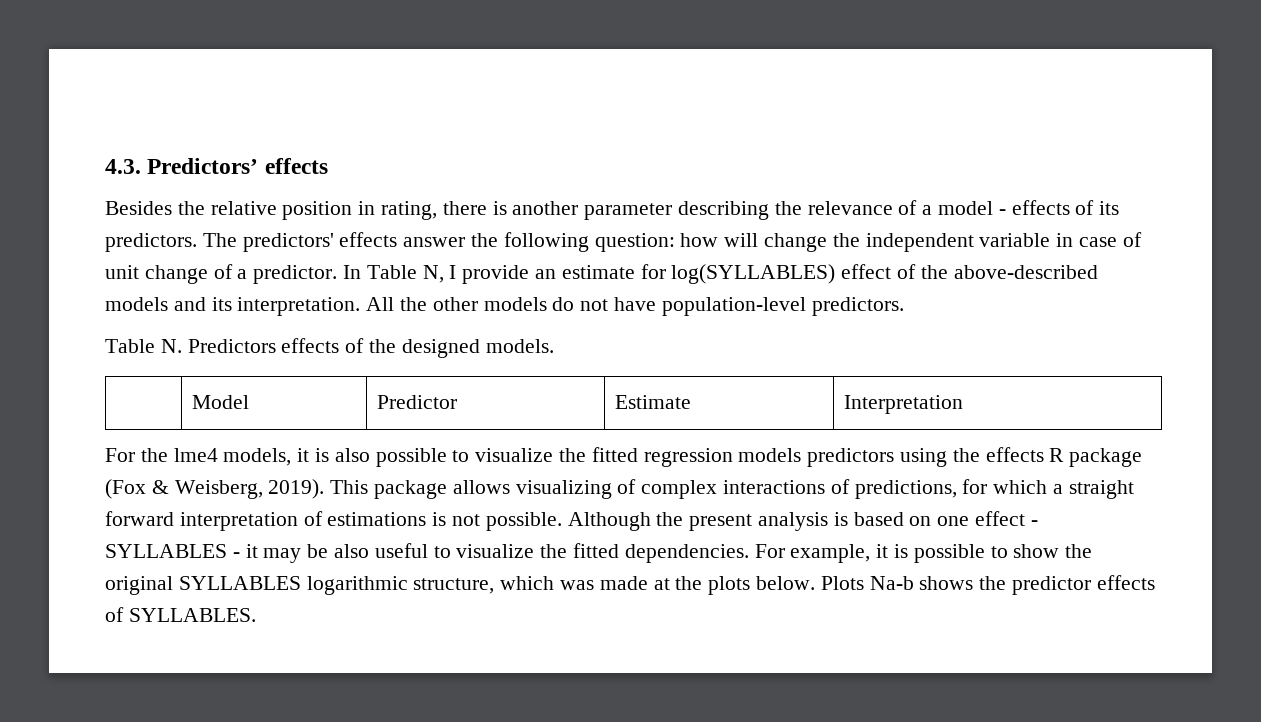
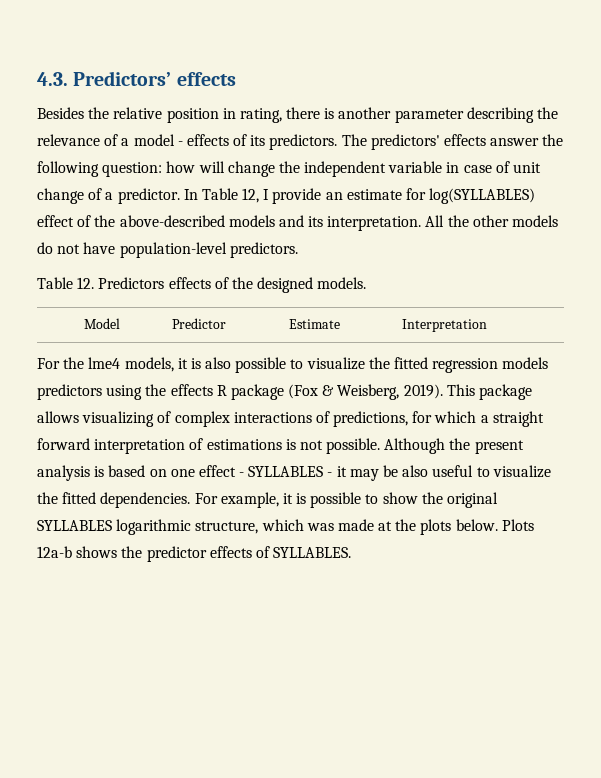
[422,265,444,283] N, -> [242,188,260,203] 12,
[160,339,182,353] N. -> [77,277,95,289] 12.
[869,576,914,590] Na-b -> [37,546,72,558] 12a-b

